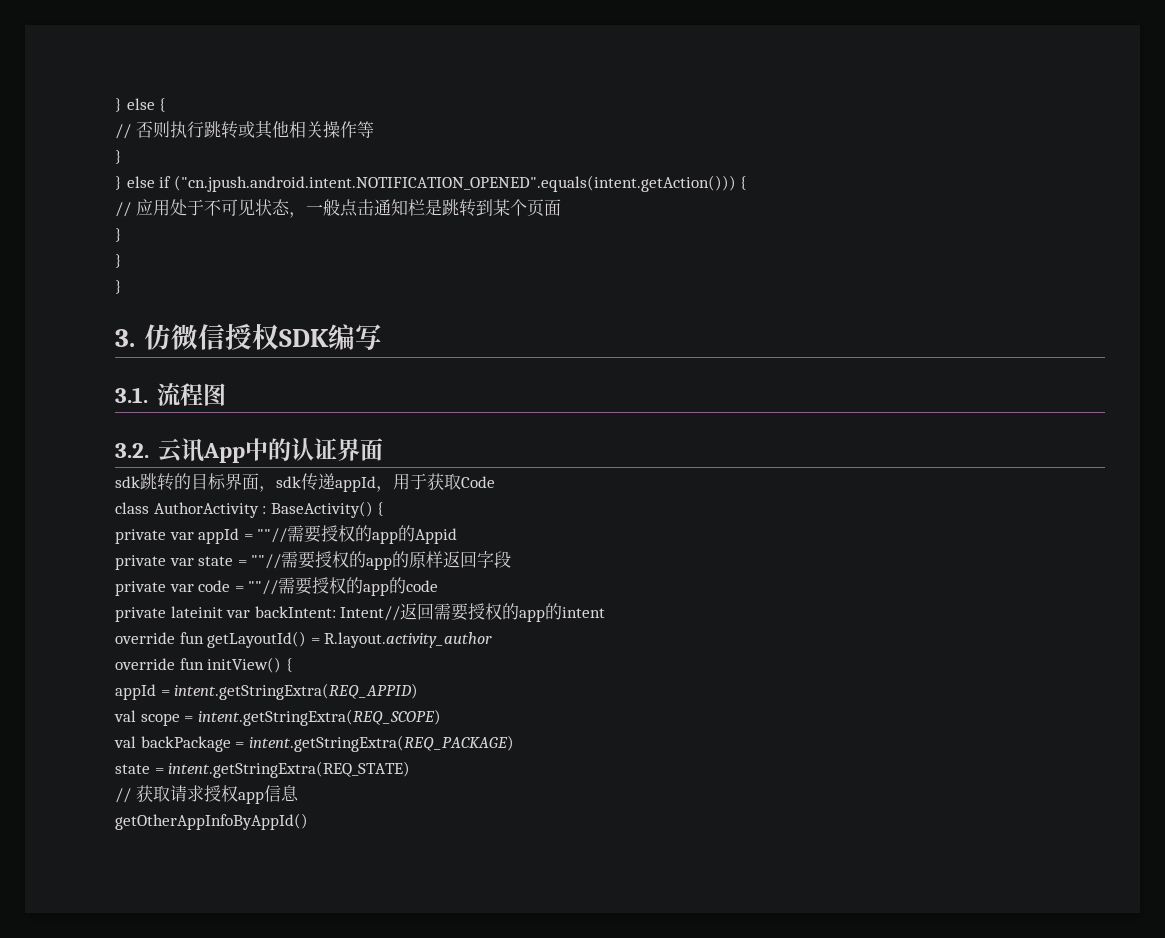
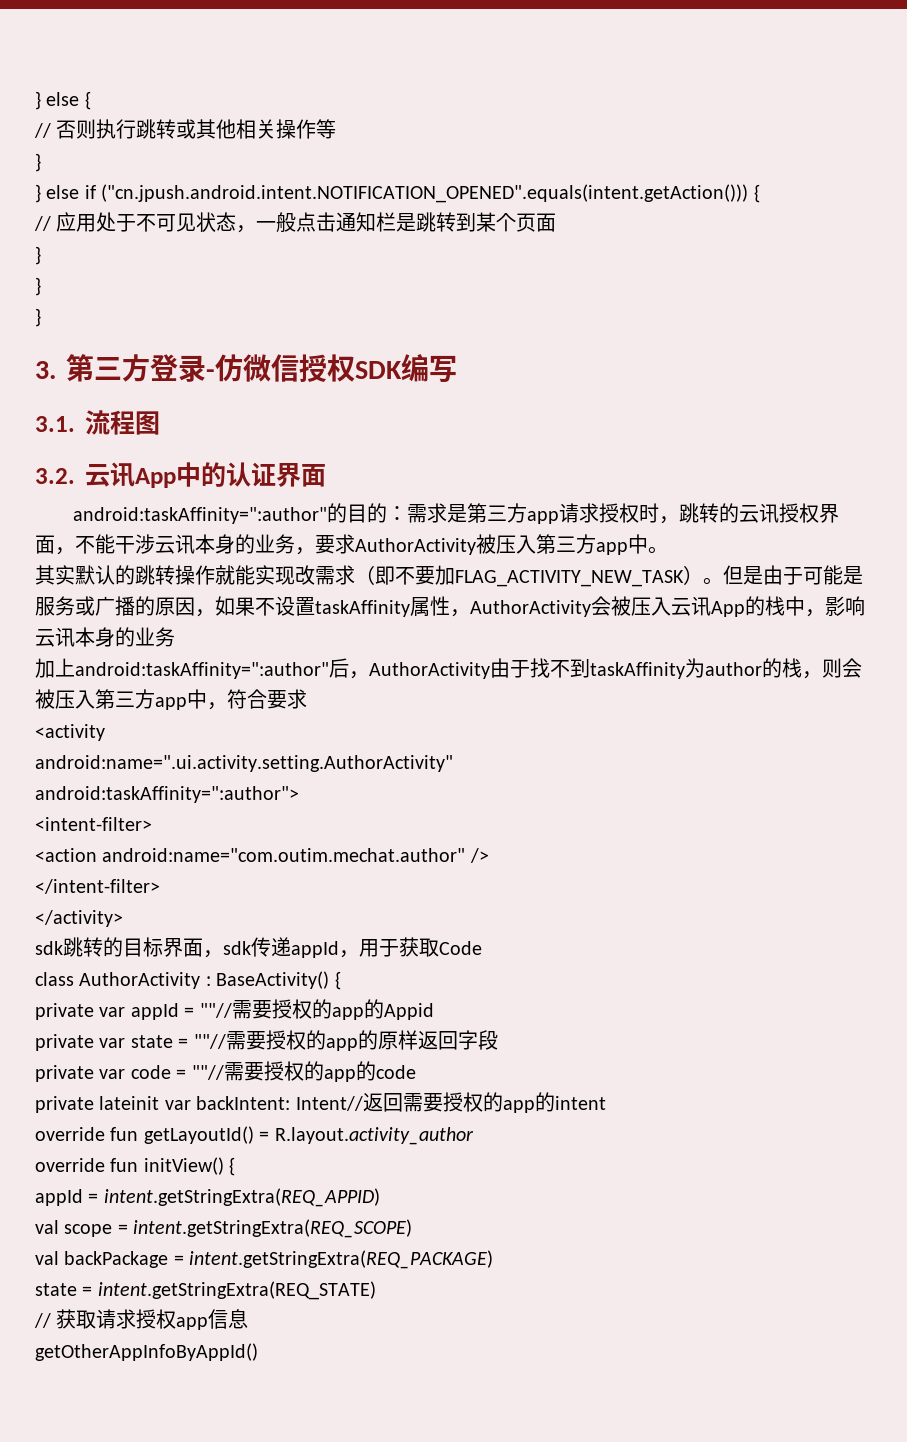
(135, 338) none -> [66,354,215,382] 第三方登录-
(383, 449) none -> [73,503,840,524] [35,534,668,555] [35,565,863,587] [35,596,865,617] [35,627,175,647] [35,658,862,679] [35,689,307,710] [35,724,105,741] [35,755,453,772] [35,786,299,803] [35,817,152,831] [35,848,489,863] [35,879,160,894] [35,910,123,927] // android:taskAffinity=":author"的目的：需求是第三方app请求授权时，跳转的云讯授权界面，不能干涉云讯本身的业务，要求AuthorActivity被压入第三方app中。 // 其实默认的跳转操作就能实现改需求（即不要加FLAG_ACTIVITY_NEW_TASK）。但是由于可能是服务或广播的原因，如果不设置taskAffinity属性，AuthorActivity会被压入云讯App的栈中，影响云讯本身的业务 // 加上android:taskAffinity=":author"后，AuthorActivity由于找不到taskAffinity为author的栈，则会被压入第三方app中，符合要求 // <activity // android:name=".ui.activity.setting.AuthorActivity" // android:taskAffinity=":author"> // <intent-filter> // <action android:name="com.outim.mechat.author" /> // </intent-filter> // </activity>

